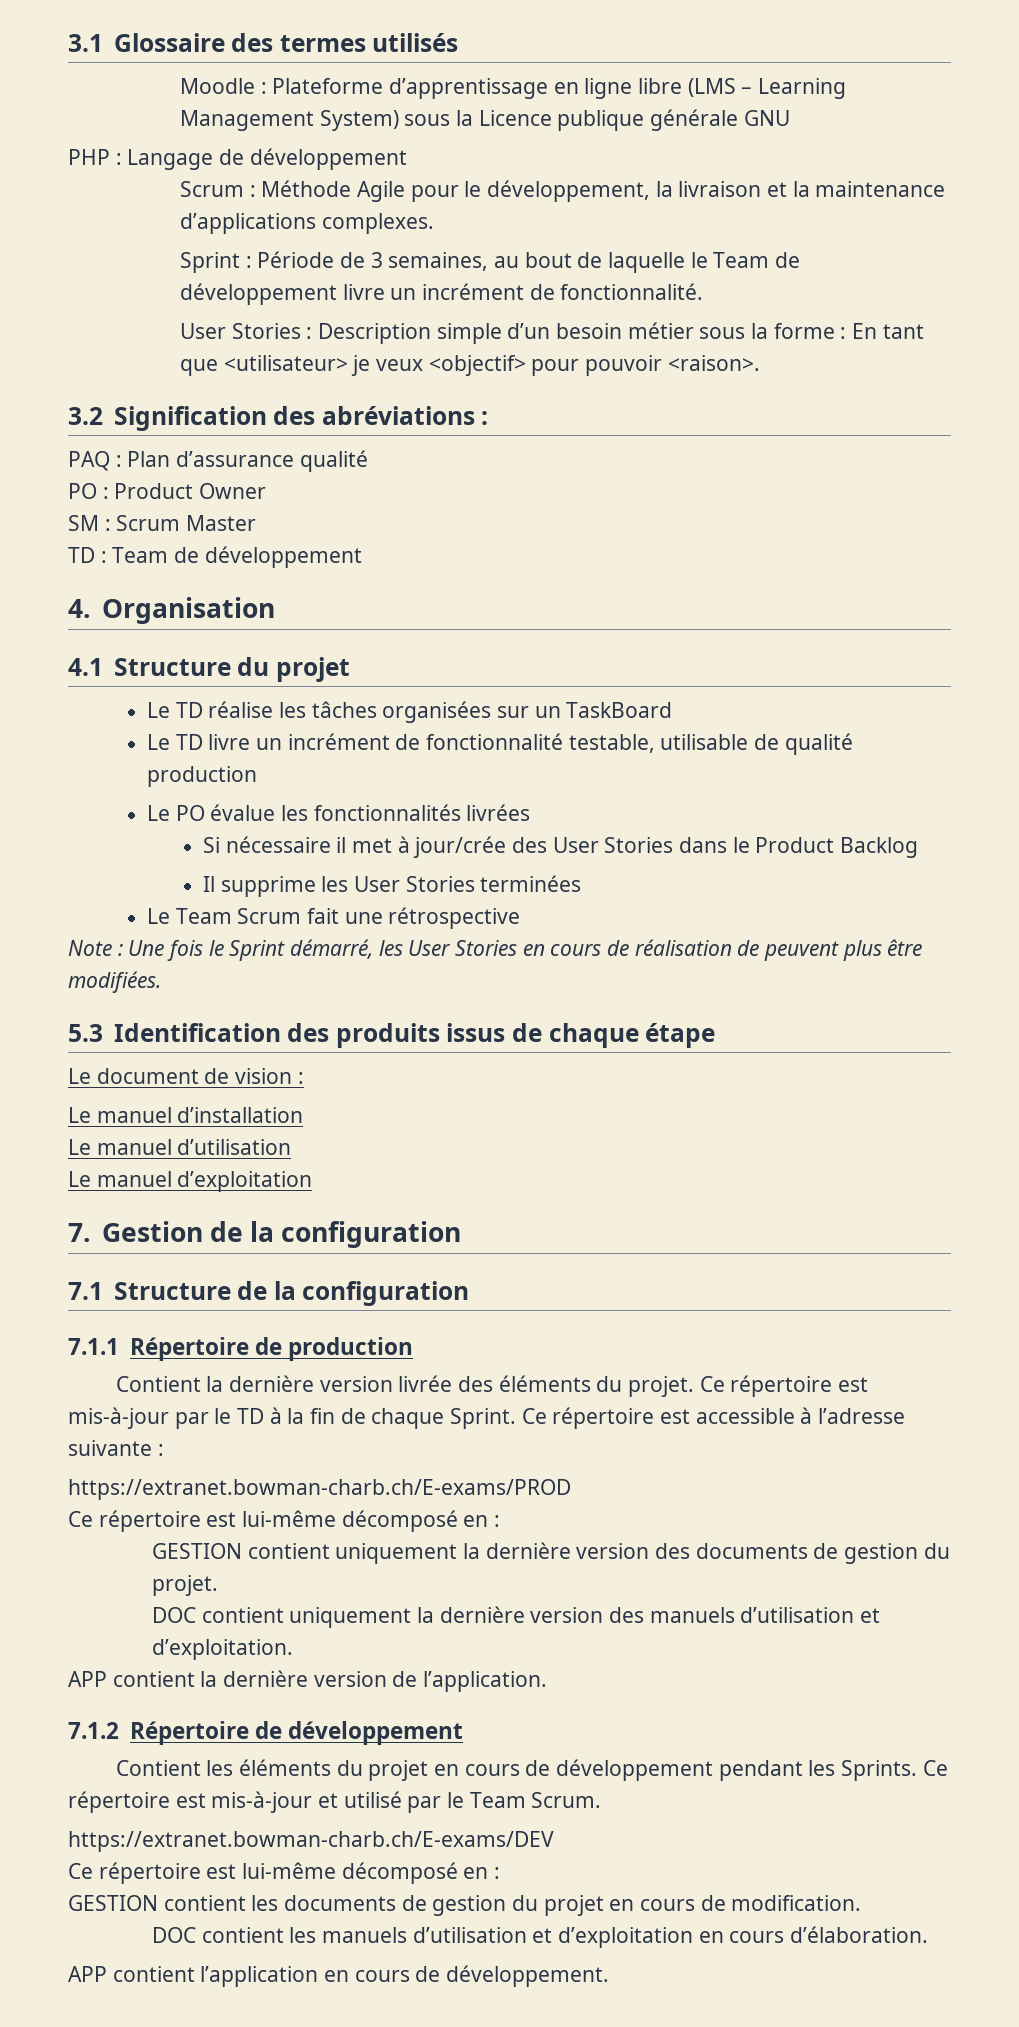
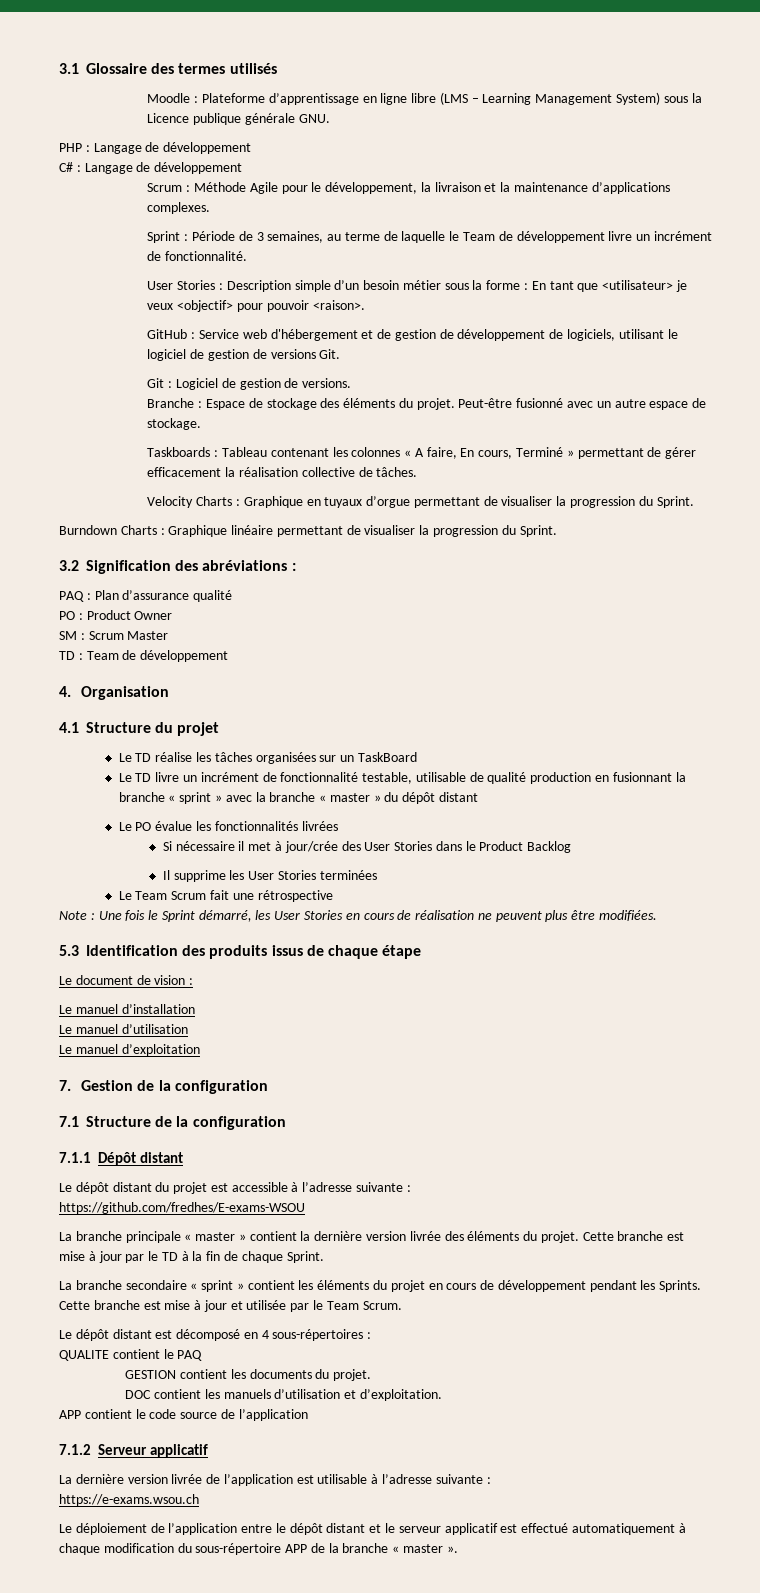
[743,110,790,126] GNU -> [298,114,330,123] GNU.
(407, 159) none -> [59,162,243,174] // C# : Langage de développement
[524,252,572,268] bout -> [344,232,380,241] terme
(760, 363) none -> [147,329,678,341] [147,349,341,361] [147,378,352,390] [147,398,707,410] [147,418,202,430] [147,447,697,459] [147,467,418,477] [147,496,694,508] [59,525,557,537] // GitHub : Service web d'hébergement et de gestion de développement de logiciels, utilisant le logiciel de gestion de versions Git. // Git : Logiciel de gestion de versions. // Branche : Espace de stockage des éléments du projet. Peut-être fusionné avec un autre espace de stockage. // Taskboards : Tableau contenant les colonnes « A faire, En cours, Terminé » permettant de gérer efficacement la réalisation collective de tâches. // Velocity Charts : Graphique en tuyaux d’orgue permettant de visualiser la progression du Sprint. // Burndown Charts : Graphique linéaire permettant de visualiser la progression du Sprint.
(258, 776) none -> [594,772,686,782] [118,792,478,804] en fusionnant la branche « sprint » avec la branche « master » du dépôt distant
[737,940,760,956] de -> [477,913,492,920] ne
[129,1337,413,1361] [115,1376,201,1392] Répertoire de production // Contient -> [98,1152,183,1166] [59,1182,411,1194] [59,1202,305,1214] [59,1231,297,1243] Dépôt distant // Le dépôt distant du projet est accessible à l’adresse suivante : // https://github.com/fredhes/E-exams-WSOU // La branche principale « master » contient
[699,1375,868,1397] [68,1407,169,1429] Ce répertoire est mis-à-jour -> [582,1231,685,1241] [59,1251,122,1263] Cette branche est mise à jour
[521,1407,906,1429] [68,1440,164,1456] [68,1479,571,1500] [68,1510,501,1532] [151,1542,950,1564] [151,1575,218,1596] [151,1606,880,1628] [151,1639,293,1660] [68,1670,548,1692] [68,1721,463,1745] [115,1760,201,1776] Ce répertoire est accessible à l’adresse suivante : // https://extranet.bowman-charb.ch/E-exams/PROD // Ce répertoire est lui-même décomposé en : // GESTION contient uniquement la dernière version des documents de gestion du projet. // DOC contient uniquement la dernière version des manuels d’utilisation et d’exploitation. // APP contient la dernière version de l’application. // 7.1.2 Répertoire de développement // Contient -> [59,1280,295,1292] // La branche secondaire « sprint » contient
[922,1760,948,1776] [68,1791,602,1813] [68,1831,554,1852] [68,1862,501,1884] [68,1895,862,1916] Ce répertoire est mis-à-jour et utilisé par le Team Scrum. // https://extranet.bowman-charb.ch/E-exams/DEV // Ce répertoire est lui-même décomposé en : // GESTION contient les documents de gestion du projet en cours de modification. -> [59,1300,402,1312] [59,1329,372,1341] [59,1349,203,1361] [125,1369,372,1381] Cette branche est mise à jour et utilisée par le Team Scrum. // Le dépôt distant est décomposé en 4 sous-répertoires : // QUALITE contient le PAQ // GESTION contient les documents du projet.
[557,1926,928,1948] [68,1965,610,1987] d’exploitation en cours d’élaboration. // APP contient l’application en cours de développement. -> [360,1389,443,1401] [59,1409,308,1421] [59,1444,208,1458] [59,1474,491,1486] [59,1494,199,1506] [59,1523,686,1535] [59,1543,458,1555] d’exploitation. // APP contient le code source de l’application // 7.1.2 Serveur applicatif // La dernière version livrée de l’application est utilisable à l’adresse suivante : // https://e-exams.wsou.ch // Le déploiement de l’application entre le dépôt distant et le serveur applicatif est effectué automatiquement à chaque modification du sous-répertoire APP de la branche « master ».

